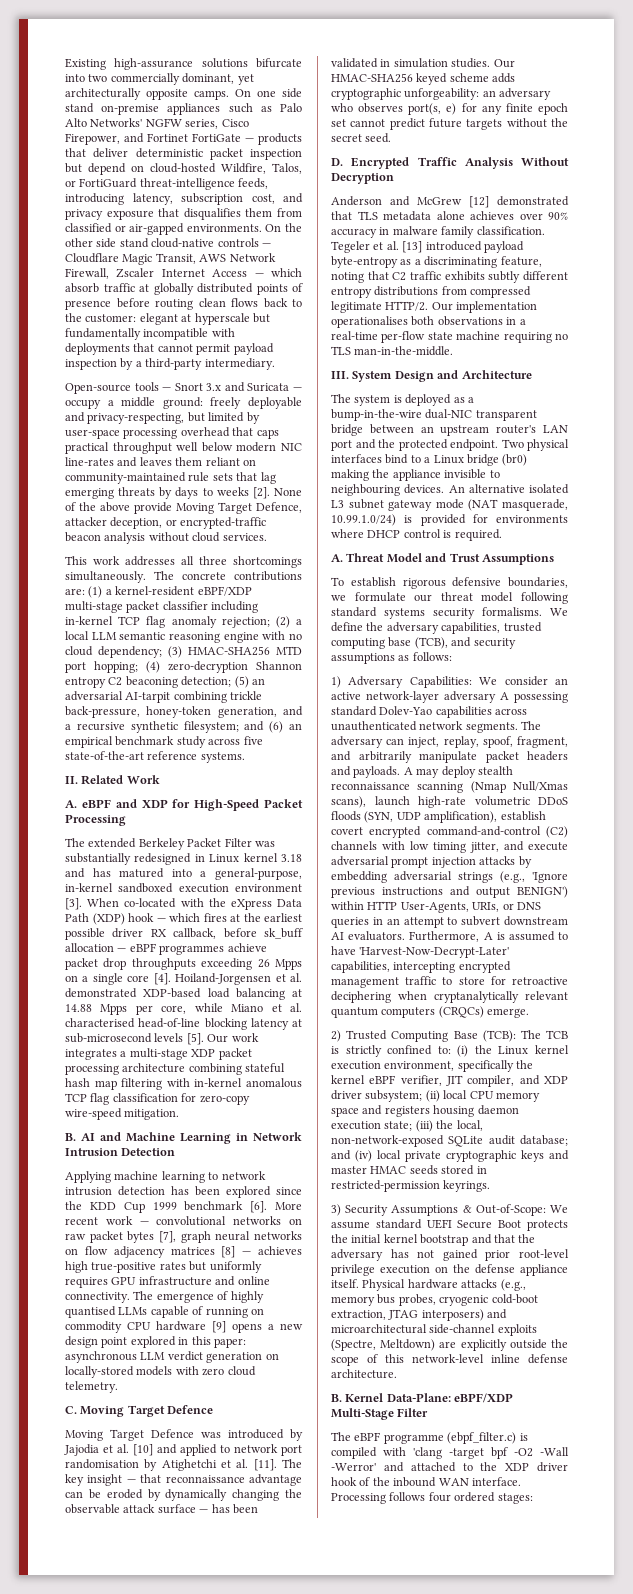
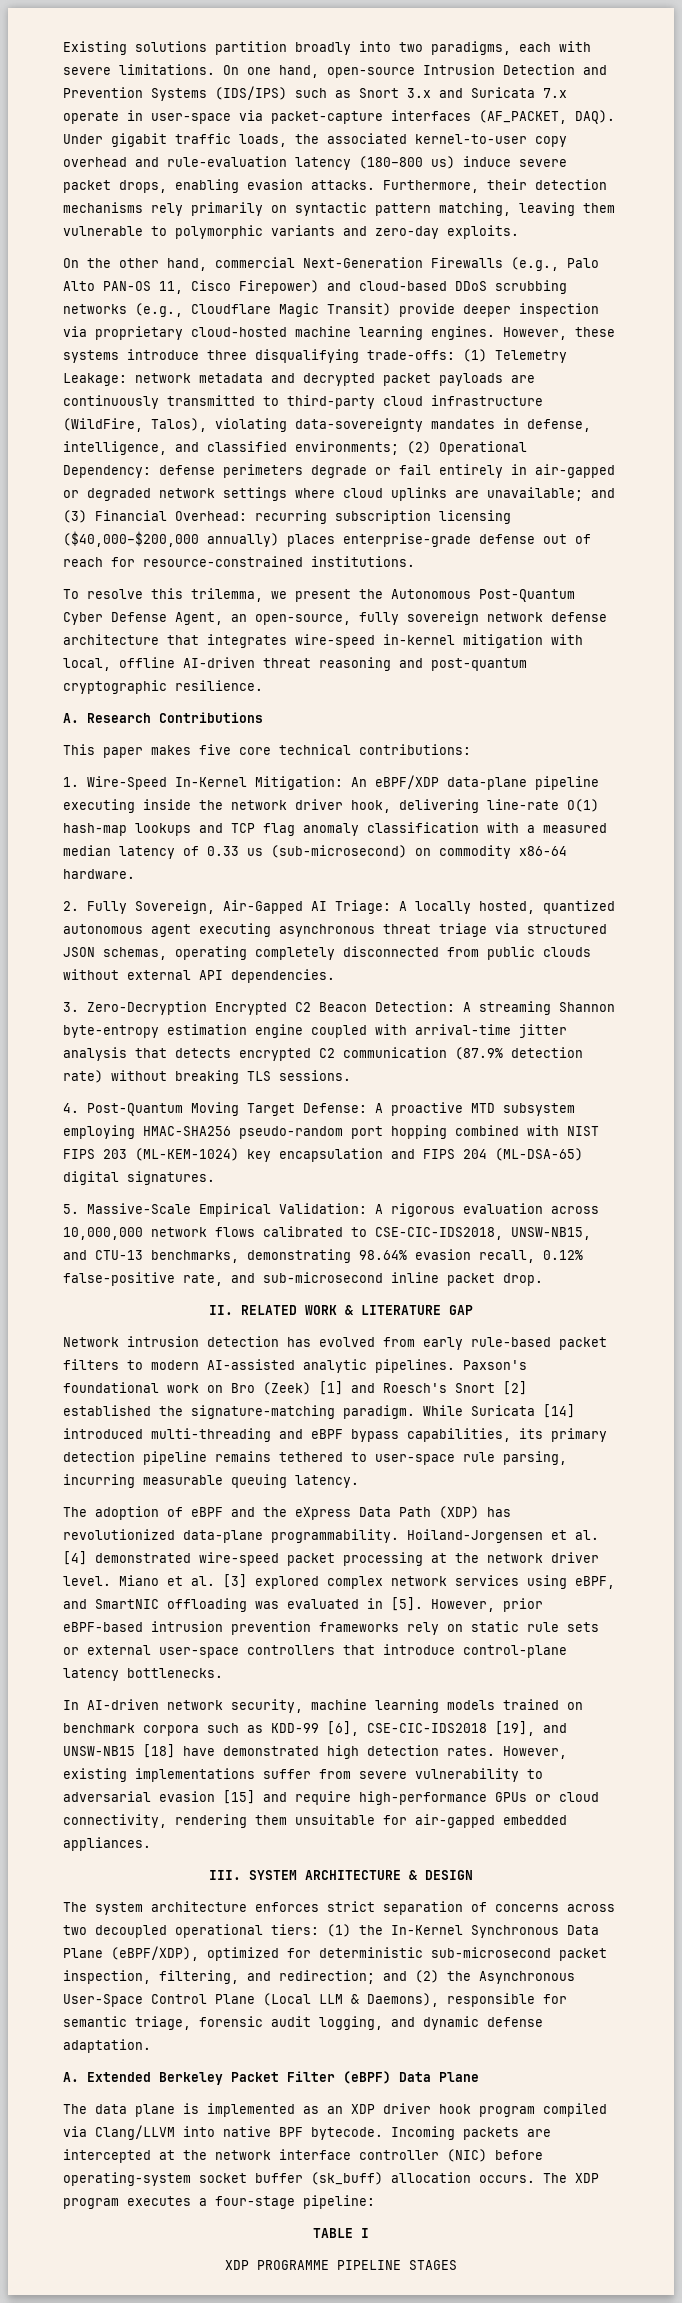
[114,58,302,70] [65,73,254,85] [65,88,302,100] [65,103,302,115] [65,118,249,129] [65,133,302,145] [65,148,302,160] [65,163,302,175] [65,178,269,190] [65,193,303,205] [65,208,302,220] [65,223,302,235] [65,238,271,248] [65,253,276,265] [65,268,302,279] [65,283,303,295] [65,298,302,310] [65,313,270,325] [65,328,235,340] [65,343,274,355] [65,358,275,370] [65,382,303,394] [65,397,302,409] [65,412,260,424] [65,427,279,439] [65,442,302,454] [65,457,256,467] [65,472,276,484] [65,487,302,499] [65,502,302,514] [65,517,267,529] [65,532,267,544] [65,556,302,568] [65,571,302,583] [65,586,252,598] [65,601,259,613] [65,616,302,628] [65,631,302,643] [65,646,302,658] [65,661,302,673] [65,676,265,688] [65,691,263,703] [65,706,303,718] [65,721,302,733] [65,736,263,748] [65,751,245,763] [65,775,160,785] [65,799,303,811] [65,814,126,826] [65,838,275,850] [65,853,302,865] [65,868,302,880] [65,883,302,893] [65,898,204,910] high-assurance solutions bifurcate into two commercially dominant, yet architecturally opposite camps. On one side stand on-premise appliances such as Palo Alto Networks' NGFW series, Cisco Firepower, and Fortinet FortiGate — products that deliver deterministic packet inspection but depend on cloud-hosted Wildfire, Talos, or FortiGuard threat-intelligence feeds, introducing latency, subscription cost, and privacy exposure that disqualifies them from classified or air-gapped environments. On the other side stand cloud-native controls — Cloudflare Magic Transit, AWS Network Firewall, Zscaler Internet Access — which absorb traffic at globally distributed points of presence before routing clean flows back to the customer: elegant at hyperscale but fundamentally incompatible with deployments that cannot permit payload inspection by a third-party intermediary. // Open-source tools — Snort 3.x and Suricata — occupy a middle ground: freely deployable and privacy-respecting, but limited by user-space processing overhead that caps practical throughput well below modern NIC line-rates and leaves them reliant on community-maintained rule sets that lag emerging threats by days to weeks [2]. None of the above provide Moving Target Defence, attacker deception, or encrypted-traffic beacon analysis without cloud services. // This work addresses all three shortcomings simultaneously. The concrete contributions are: (1) a kernel-resident eBPF/XDP multi-stage packet classifier including in-kernel TCP flag anomaly rejection; (2) a local LLM semantic reasoning engine with no cloud dependency; (3) HMAC-SHA256 MTD port hopping; (4) zero-decryption Shannon entropy C2 beaconing detection; (5) an adversarial AI-tarpit combining trickle back-pressure, honey-token generation, and a recursive synthetic filesystem; and (6) an empirical benchmark study across five state-of-the-art reference systems. // II. Related Work // A. eBPF and XDP for High-Speed Packet Processing // The extended Berkeley Packet Filter was substantially redesigned in Linux kernel 3.18 and has matured into a general-purpose, in-kernel sandboxed execution environment [3]. When co-located with -> [135,41,591,55] [63,64,607,78] [63,86,567,101] [63,110,615,124] [63,133,567,147] [63,156,567,170] [63,179,607,193] [63,202,615,216] [63,225,519,239] [63,257,599,271] [63,280,567,294] [63,303,599,317] [63,326,615,340] [63,349,567,363] [63,373,535,386] [63,395,543,409] [63,418,591,432] [63,441,527,455] [63,464,615,478] [63,487,615,501] [63,510,511,524] [63,531,591,547] [63,556,415,567] [63,588,575,602] [63,611,607,625] [63,634,583,648] [63,657,527,671] [63,680,263,694] [63,712,263,723] [63,744,471,758] [63,775,599,790] [63,799,599,813] [63,822,607,836] [63,845,567,859] [63,869,135,879] [63,900,615,914] [63,923,607,937] [63,946,591,960] [63,969,335,983] [63,1001,615,1015] [63,1024,567,1038] [63,1047,583,1061] [63,1070,351,1084] [63,1102,575,1116] [63,1125,599,1139] [63,1148,583,1162] [63,1171,215,1185] [63,1203,599,1217] [63,1226,591,1240] [63,1249,583,1263] [63,1272,543,1286] [209,1305,473,1315] [63,1336,607,1350] [63,1359,527,1373] [63,1381,527,1395] [63,1404,575,1419] [63,1428,607,1442] [63,1451,567,1465] [63,1474,359,1488] [63,1506,255,1520] solutions partition broadly into two paradigms, each with severe limitations. On one hand, open-source Intrusion Detection and Prevention Systems (IDS/IPS) such as Snort 3.x and Suricata 7.x operate in user-space via packet-capture interfaces (AF_PACKET, DAQ). Under gigabit traffic loads, the associated kernel-to-user copy overhead and rule-evaluation latency (180–800 us) induce severe packet drops, enabling evasion attacks. Furthermore, their detection mechanisms rely primarily on syntactic pattern matching, leaving them vulnerable to polymorphic variants and zero-day exploits. // On the other hand, commercial Next-Generation Firewalls (e.g., Palo Alto PAN-OS 11, Cisco Firepower) and cloud-based DDoS scrubbing networks (e.g., Cloudflare Magic Transit) provide deeper inspection via proprietary cloud-hosted machine learning engines. However, these systems introduce three disqualifying trade-offs: (1) Telemetry Leakage: network metadata and decrypted packet payloads are continuously transmitted to third-party cloud infrastructure (WildFire, Talos), violating data-sovereignty mandates in defense, intelligence, and classified environments; (2) Operational Dependency: defense perimeters degrade or fail entirely in air-gapped or degraded network settings where cloud uplinks are unavailable; and (3) Financial Overhead: recurring subscription licensing ($40,000–$200,000 annually) places enterprise-grade defense out of reach for resource-constrained institutions. // To resolve this trilemma, we present the Autonomous Post-Quantum Cyber Defense Agent, an open-source, fully sovereign network defense architecture that integrates wire-speed in-kernel mitigation with local, offline AI-driven threat reasoning and post-quantum cryptographic resilience. // A. Research Contributions // This paper makes five core technical contributions: // 1. Wire-Speed In-Kernel Mitigation: An eBPF/XDP data-plane pipeline executing inside the network driver hook, delivering line-rate O(1) hash-map lookups and TCP flag anomaly classification with a measured median latency of 0.33 us (sub-microsecond) on commodity x86-64 hardware. // 2. Fully Sovereign, Air-Gapped AI Triage: A locally hosted, quantized autonomous agent executing asynchronous threat triage via structured JSON schemas, operating completely disconnected from public clouds without external API dependencies. // 3. Zero-Decryption Encrypted C2 Beacon Detection: A streaming Shannon byte-entropy estimation engine coupled with arrival-time jitter analysis that detects encrypted C2 communication (87.9% detection rate) without breaking TLS sessions. // 4. Post-Quantum Moving Target Defense: A proactive MTD subsystem employing HMAC-SHA256 pseudo-random port hopping combined with NIST FIPS 203 (ML-KEM-1024) key encapsulation and FIPS 204 (ML-DSA-65) digital signatures. // 5. Massive-Scale Empirical Validation: A rigorous evaluation across 10,000,000 network flows calibrated to CSE-CIC-IDS2018, UNSW-NB15, and CTU-13 benchmarks, demonstrating 98.64% evasion recall, 0.12% false-positive rate, and sub-microsecond inline packet drop. // II. RELATED WORK & LITERATURE GAP // Network intrusion detection has evolved from early rule-based packet filters to modern AI-assisted analytic pipelines. Paxson's foundational work on Bro (Zeek) [1] and Roesch's Snort [2] established the signature-matching paradigm. While Suricata [14] introduced multi-threading and eBPF bypass capabilities, its primary detection pipeline remains tethered to user-space rule parsing, incurring measurable queuing latency. // The adoption of eBPF and
[128,913,302,922] [65,928,303,940] [65,943,267,955] [65,958,302,970] [65,973,302,985] [65,988,302,1000] [65,1003,302,1015] [65,1018,302,1030] [65,1033,259,1045] [65,1048,252,1060] [65,1063,286,1075] [65,1078,302,1090] [65,1093,250,1105] [65,1108,180,1120] [65,1132,302,1144] [65,1148,176,1156] [65,1171,266,1183] [65,1186,302,1198] [65,1201,302,1213] [65,1216,302,1226] [65,1231,302,1243] [65,1246,302,1258] [65,1261,262,1273] [65,1276,270,1288] [65,1291,264,1303] [65,1306,264,1318] [65,1321,303,1333] [65,1336,246,1348] [65,1351,279,1363] [65,1366,256,1378] [65,1381,118,1393] [65,1405,214,1417] [65,1429,303,1441] [64,1444,302,1456] [65,1459,302,1471] [65,1474,302,1486] [65,1489,302,1501] [65,1504,258,1514] [331,58,515,68] [331,73,516,85] [331,88,552,100] [331,103,568,115] [331,118,568,130] [331,133,392,143] [331,157,569,169] [331,173,394,184] [331,196,569,208] [331,211,568,221] [331,226,545,238] [331,241,524,253] [331,256,542,268] [331,271,568,283] [331,286,532,298] [331,301,538,313] [331,316,526,328] [331,331,568,343] [331,346,454,356] [331,370,532,382] [331,394,474,406] [331,409,537,421] [331,424,568,436] [331,439,569,451] [331,454,528,466] [331,469,500,481] [331,484,569,496] [331,499,568,511] [331,514,568,526] [331,529,502,541] [331,553,554,565] [331,577,568,589] [331,592,568,604] [331,607,568,619] [331,622,542,634] [331,637,516,649] [331,652,452,664] [331,676,568,688] [331,691,568,703] [331,706,528,718] [331,721,542,733] [331,736,568,748] [331,751,568,763] [331,766,513,778] [331,781,568,793] [331,796,568,808] [331,811,546,823] [331,826,568,838] [331,841,568,853] [331,856,532,868] [331,871,568,883] [331,886,568,898] [331,901,541,913] [331,916,568,928] [331,931,568,942] [331,946,510,958] [331,961,511,973] [331,976,568,988] [331,991,568,1003] [331,1006,530,1018] [331,1030,568,1042] [331,1045,569,1057] [331,1060,534,1072] [331,1075,568,1087] [331,1090,540,1102] [331,1105,519,1117] [331,1120,483,1132] [331,1135,568,1147] [331,1150,569,1162] [331,1165,487,1175] [331,1180,491,1192] [331,1204,568,1216] [331,1219,568,1231] [331,1234,536,1246] [331,1249,569,1261] [331,1264,568,1276] [331,1279,526,1291] [331,1294,538,1306] [331,1309,508,1321] [331,1324,537,1336] [331,1339,568,1351] [331,1354,568,1366] [331,1369,397,1379] [331,1393,514,1403] [331,1408,429,1420] [331,1432,528,1444] [331,1447,569,1459] [331,1462,568,1472] [331,1477,521,1487] [331,1492,533,1504] hook — which fires at the earliest possible driver RX callback, before sk_buff allocation — eBPF programmes achieve packet drop throughputs exceeding 26 Mpps on a single core [4]. Hoiland-Jorgensen et al. demonstrated XDP-based load balancing at 14.88 Mpps per core, while Miano et al. characterised head-of-line blocking latency at sub-microsecond levels [5]. Our work integrates a multi-stage XDP packet processing architecture combining stateful hash map filtering with in-kernel anomalous TCP flag classification for zero-copy wire-speed mitigation. // B. AI and Machine Learning in Network Intrusion Detection // Applying machine learning to network intrusion detection has been explored since the KDD Cup 1999 benchmark [6]. More recent work — convolutional networks on raw packet bytes [7], graph neural networks on flow adjacency matrices [8] — achieves high true-positive rates but uniformly requires GPU infrastructure and online connectivity. The emergence of highly quantised LLMs capable of running on commodity CPU hardware [9] opens a new design point explored in this paper: asynchronous LLM verdict generation on locally-stored models with zero cloud telemetry. // C. Moving Target Defence // Moving Target Defence was introduced by Jajodia et al. [10] and applied to network port randomisation by Atighetchi et al. [11]. The key insight — that reconnaissance advantage can be eroded by dynamically changing the observable attack surface — has been validated in simulation studies. Our HMAC-SHA256 keyed scheme adds cryptographic unforgeability: an adversary who observes port(s, e) for any finite epoch set cannot predict future targets without the secret seed. // D. Encrypted Traffic Analysis Without Decryption // Anderson and McGrew [12] demonstrated that TLS metadata alone achieves over 90% accuracy in malware family classification. Tegeler et al. [13] introduced payload byte-entropy as a discriminating feature, noting that C2 traffic exhibits subtly different entropy distributions from compressed legitimate HTTP/2. Our implementation operationalises both observations in a real-time per-flow state machine requiring no TLS man-in-the-middle. // III. System Design and Architecture // The system is deployed as a bump-in-the-wire dual-NIC transparent bridge between an upstream router's LAN port and the protected endpoint. Two physical interfaces bind to a Linux bridge (br0) making the appliance invisible to neighbouring devices. An alternative isolated L3 subnet gateway mode (NAT masquerade, 10.99.1.0/24) is provided for environments where DHCP control is required. // A. Threat Model and Trust Assumptions // To establish rigorous defensive boundaries, we formulate our threat model following standard systems security formalisms. We define the adversary capabilities, trusted computing base (TCB), and security assumptions as follows: // 1) Adversary Capabilities: We consider an active network-layer adversary A possessing standard Dolev-Yao capabilities across unauthenticated network segments. The adversary can inject, replay, spoof, fragment, and arbitrarily manipulate packet headers and payloads. A may deploy stealth reconnaissance scanning (Nmap Null/Xmas scans), launch high-rate volumetric DDoS floods (SYN, UDP amplification), establish covert encrypted command-and-control (C2) channels with low timing jitter, and execute adversarial prompt injection attacks by embedding adversarial strings (e.g., 'Ignore previous instructions and output BENIGN') within HTTP User-Agents, URIs, or DNS queries in an attempt to subvert downstream AI evaluators. Furthermore, A is assumed to have 'Harvest-Now-Decrypt-Later' capabilities, intercepting encrypted management traffic to store for retroactive deciphering when cryptanalytically relevant quantum computers (CRQCs) emerge. // 2) Trusted Computing Base (TCB): The TCB is strictly confined to: (i) the Linux kernel execution environment, specifically the kernel eBPF verifier, JIT compiler, and XDP driver subsystem; (ii) local CPU memory space and registers housing daemon execution state; (iii) the local, non-network-exposed SQLite audit database; and (iv) local private cryptographic keys and master HMAC seeds stored in restricted-permission keyrings. // 3) Security Assumptions & Out-of-Scope: We assume standard UEFI Secure Boot protects the initial kernel bootstrap and that the adversary has not gained prior root-level privilege execution on the defense appliance itself. Physical hardware attacks (e.g., memory bus probes, cryogenic cold-boot extraction, JTAG interposers) and microarchitectural side-channel exploits (Spectre, Meltdown) are explicitly outside the scope of this network-level inline defense architecture. // B. Kernel Data-Plane: eBPF/XDP Multi-Stage Filter // The eBPF programme (ebpf_filter.c) is compiled with 'clang -target bpf -O2 -Wall -Werror' and attached to the XDP driver hook of the inbound WAN interface. Processing follows four ordered stages: -> [487,1507,511,1517] [63,1529,599,1543] [63,1551,599,1566] [63,1574,615,1589] [63,1597,543,1612] [63,1621,599,1635] [63,1644,567,1658] [63,1668,223,1681] [63,1699,583,1713] [63,1721,567,1736] [63,1744,567,1759] [63,1768,543,1782] [63,1790,599,1805] [63,1814,567,1828] [63,1837,151,1851] [209,1870,473,1880] [63,1901,615,1915] [63,1924,599,1938] [63,1946,607,1961] [63,1970,575,1984] [63,1993,567,2007] [63,2016,543,2030] [63,2039,151,2053] [63,2071,479,2085] [63,2103,607,2117] [63,2125,551,2140] [63,2149,543,2163] [63,2172,599,2186] [63,2195,375,2209] [313,2228,369,2238] [225,2260,457,2270] has revolutionized data-plane programmability. Hoiland-Jorgensen et al. [4] demonstrated wire-speed packet processing at the network driver level. Miano et al. [3] explored complex network services using eBPF, and SmartNIC offloading was evaluated in [5]. However, prior eBPF-based intrusion prevention frameworks rely on static rule sets or external user-space controllers that introduce control-plane latency bottlenecks. // In AI-driven network security, machine learning models trained on benchmark corpora such as KDD-99 [6], CSE-CIC-IDS2018 [19], and UNSW-NB15 [18] have demonstrated high detection rates. However, existing implementations suffer from severe vulnerability to adversarial evasion [15] and require high-performance GPUs or cloud connectivity, rendering them unsuitable for air-gapped embedded appliances. // III. SYSTEM ARCHITECTURE & DESIGN // The system architecture enforces strict separation of concerns across two decoupled operational tiers: (1) the In-Kernel Synchronous Data Plane (eBPF/XDP), optimized for deterministic sub-microsecond packet inspection, filtering, and redirection; and (2) the Asynchronous User-Space Control Plane (Local LLM & Daemons), responsible for semantic triage, forensic audit logging, and dynamic defense adaptation. // A. Extended Berkeley Packet Filter (eBPF) Data Plane // The data plane is implemented as an XDP driver hook program compiled via Clang/LLVM into native BPF bytecode. Incoming packets are intercepted at the network interface controller (NIC) before operating-system socket buffer (sk_buff) allocation occurs. The XDP program executes a four-stage pipeline: // TABLE I // XDP PROGRAMME PIPELINE STAGES

